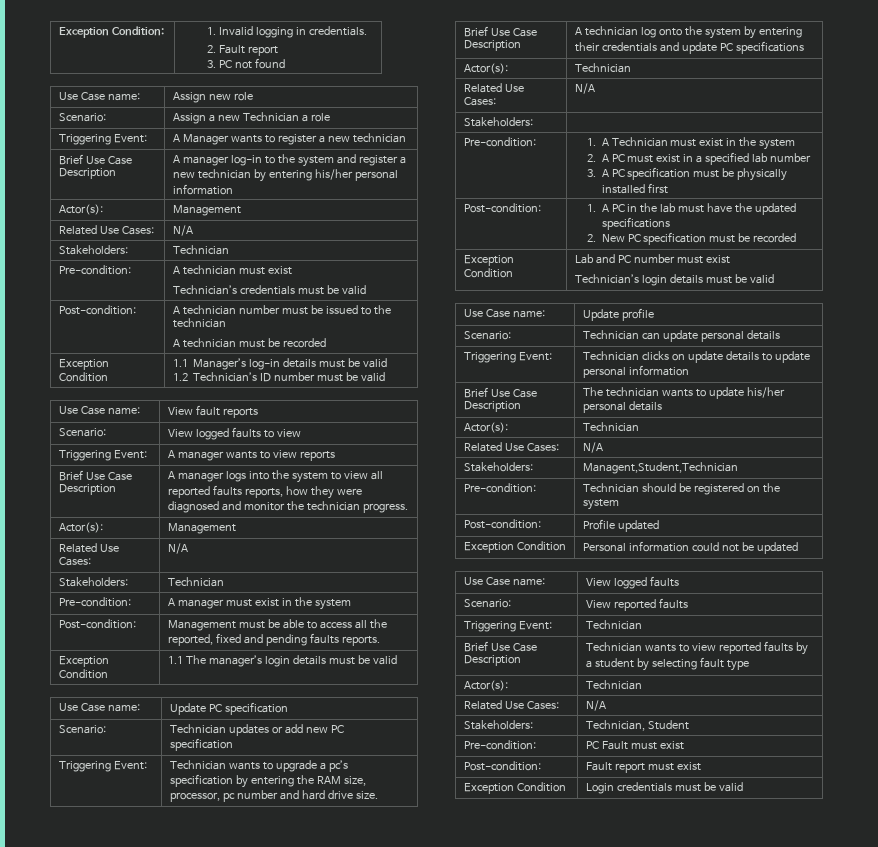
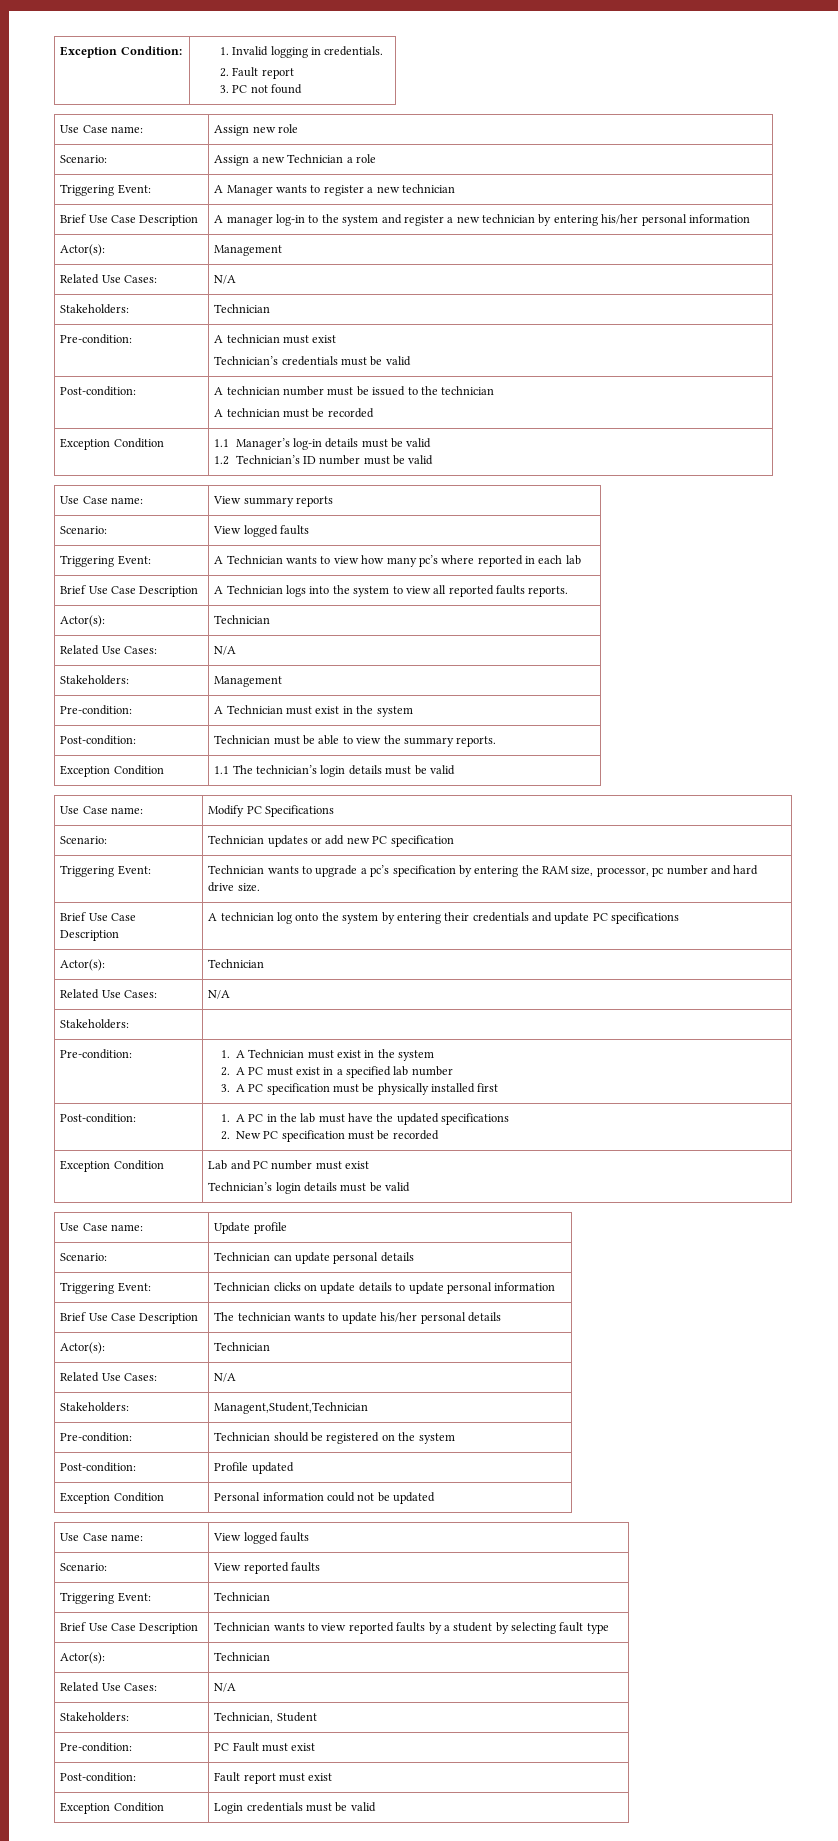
[195,405,220,416] fault -> [243,497,294,507] summary
[263,429,301,438] [58,450,147,461] [167,450,335,461] [58,470,132,481] [58,484,116,495] [167,471,224,482] to view // Triggering Event: | A manager wants to view reports // Brief Use Case Description | A manager -> [60,555,151,567] [214,555,581,567] [60,585,199,597] [214,585,283,594] // Triggering Event: | A Technician wants to view how many pc’s where reported in each lab // Brief Use Case Description | A Technician
[244,486,362,499] [167,501,408,513] [58,522,103,533] [167,523,236,534] [58,543,119,553] [58,557,91,566] [167,543,188,554] [58,577,128,587] [167,577,224,587] [58,597,131,607] [167,598,224,609] reports, how they were diagnosed and monitor the technician progress. // Actor(s): | Management // Related Use Cases: | N/A // Stakeholders: | Technician // Pre-condition: | A manager -> [528,586,569,597] [60,615,106,627] [214,615,271,624] [60,645,158,655] [214,646,237,655] [60,675,130,685] [214,676,283,687] [60,705,133,715] [214,705,283,714] reports. // Actor(s): | Technician // Related Use Cases: | N/A // Stakeholders: | Management // Pre-condition: | A Technician
[167,620,236,631] Management -> [214,735,271,744] Technician
[319,619,387,629] [167,633,339,646] access all the reported, fixed and pending faults -> [356,735,454,747] view the summary
[208,655,397,667] [58,703,140,712] [169,702,288,715] manager’s login details must be valid // Use Case name: | Update PC specification -> [256,765,455,777] [60,806,144,814] [208,805,335,817] technician’s login details must be valid // Use Case name: | Modify PC Specifications

